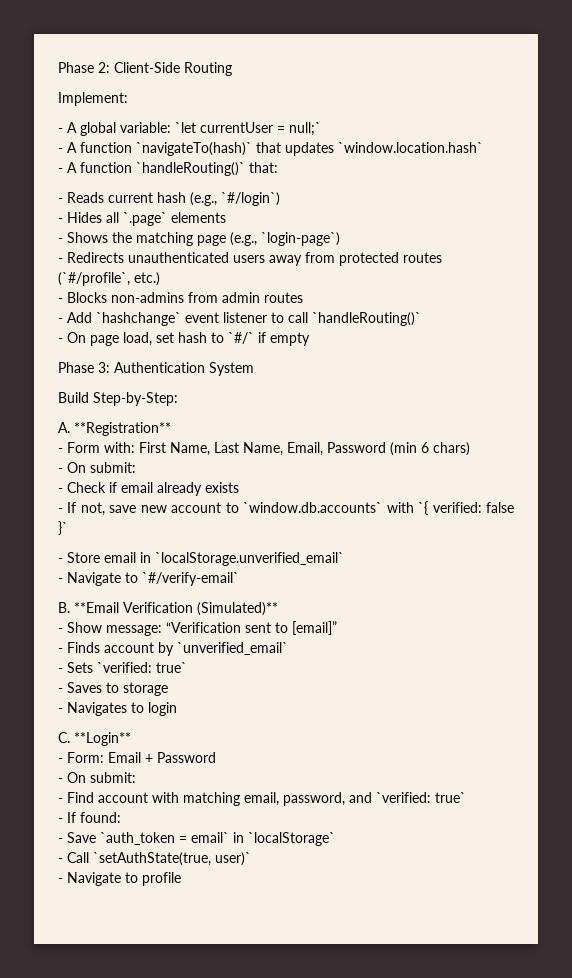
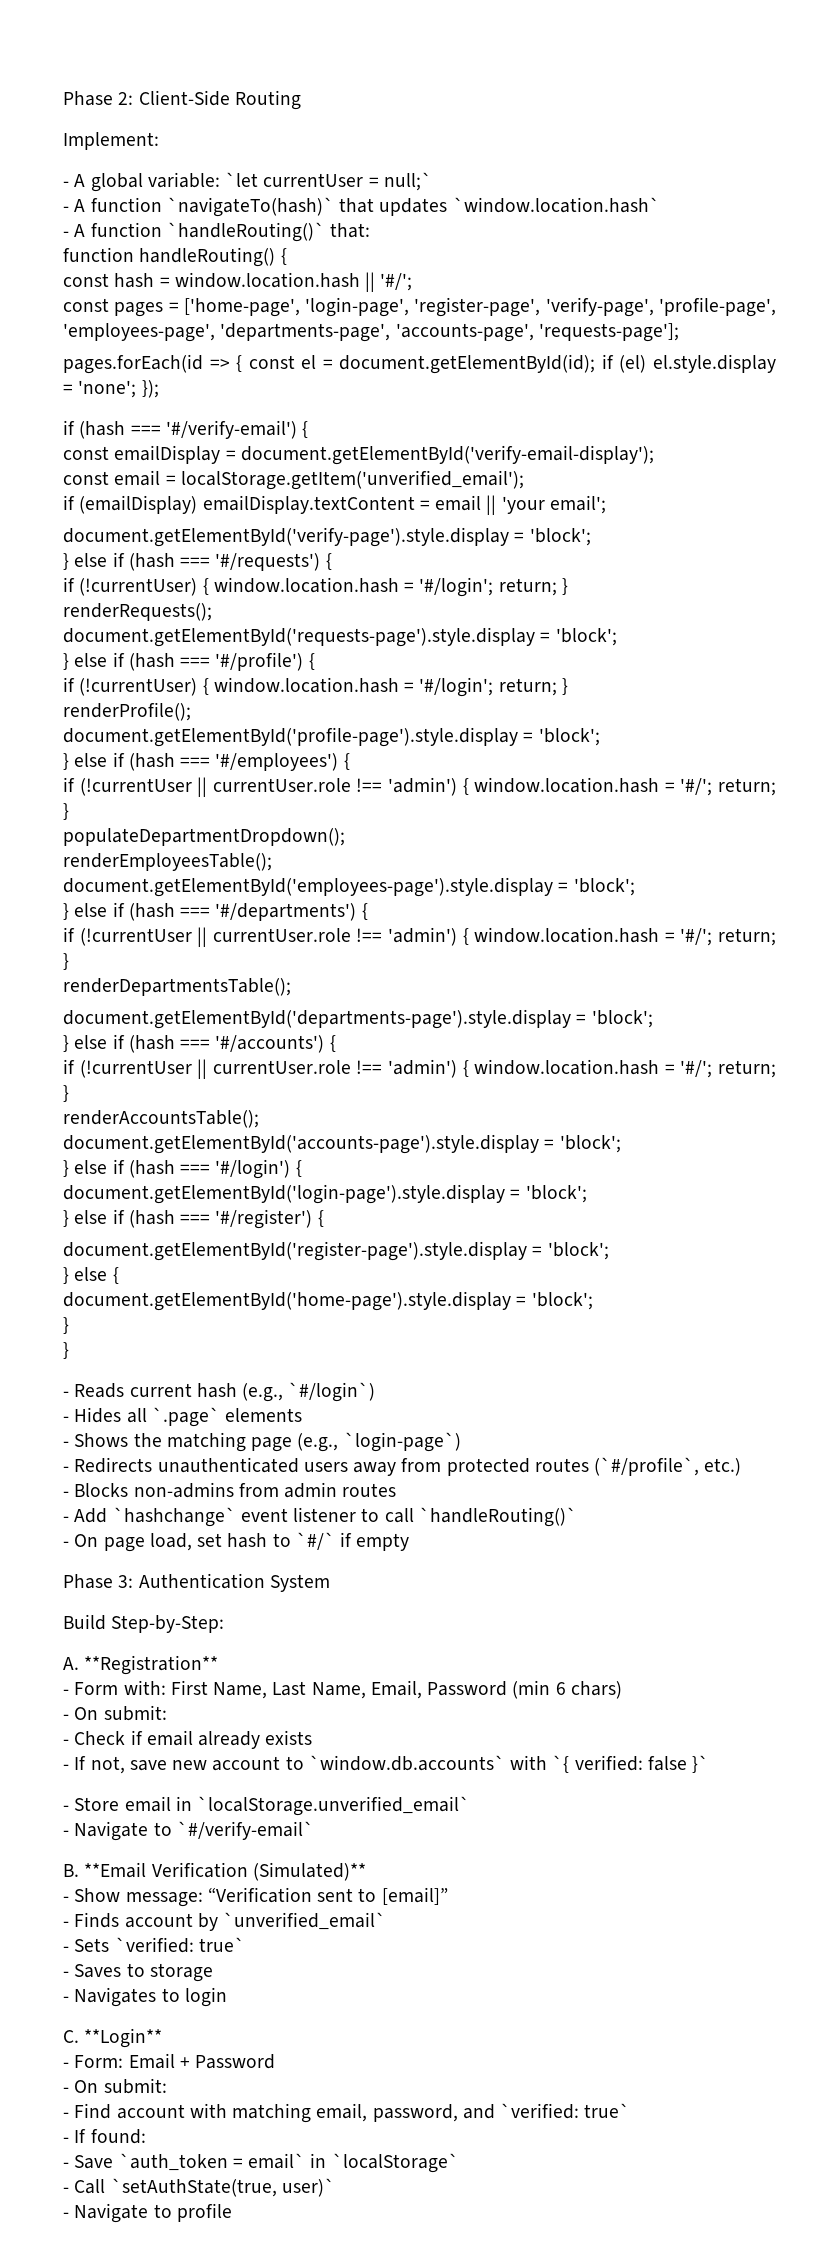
(278, 167) none -> [63,247,287,267] [63,272,413,292] [63,297,776,317] [63,323,679,342] [63,354,776,374] [63,380,159,398] [63,420,309,439] [63,445,654,465] [63,470,524,490] [63,495,606,515] [63,527,591,547] [63,552,332,571] [63,577,568,597] [63,603,212,621] [63,627,617,647] [63,652,315,671] [63,677,568,697] [63,702,191,721] [63,727,600,747] [63,752,350,771] [63,777,777,797] [63,803,69,820] [63,828,345,846] [63,853,272,871] [63,877,635,897] [63,902,368,921] [63,927,777,947] [63,953,69,970] [63,978,291,996] [63,1009,653,1029] [63,1034,336,1053] [63,1059,777,1079] [63,1085,69,1102] [63,1110,259,1128] [63,1134,621,1154] [63,1159,302,1179] [63,1184,587,1204] [63,1209,324,1229] [63,1241,609,1261] [63,1267,119,1284] [63,1291,593,1311] [63,1317,69,1334] [63,1342,69,1359] // function handleRouting() { // const hash = window.location.hash || '#/'; // const pages = ['home-page', 'login-page', 'register-page', 'verify-page', 'profile-page', 'employees-page', 'departments-page', 'accounts-page', 'requests-page']; // pages.forEach(id => { const el = document.getElementById(id); if (el) el.style.display = 'none'; }); // if (hash === '#/verify-email') { // const emailDisplay = document.getElementById('verify-email-display'); // const email = localStorage.getItem('unverified_email'); // if (emailDisplay) emailDisplay.textContent = email || 'your email'; // document.getElementById('verify-page').style.display = 'block'; // } else if (hash === '#/requests') { // if (!currentUser) { window.location.hash = '#/login'; return; } // renderRequests(); // document.getElementById('requests-page').style.display = 'block'; // } else if (hash === '#/profile') { // if (!currentUser) { window.location.hash = '#/login'; return; } // renderProfile(); // document.getElementById('profile-page').style.display = 'block'; // } else if (hash === '#/employees') { // if (!currentUser || currentUser.role !== 'admin') { window.location.hash = '#/'; return; } // populateDepartmentDropdown(); // renderEmployeesTable(); // document.getElementById('employees-page').style.display = 'block'; // } else if (hash === '#/departments') { // if (!currentUser || currentUser.role !== 'admin') { window.location.hash = '#/'; return; } // renderDepartmentsTable(); // document.getElementById('departments-page').style.display = 'block'; // } else if (hash === '#/accounts') { // if (!currentUser || currentUser.role !== 'admin') { window.location.hash = '#/'; return; } // renderAccountsTable(); // document.getElementById('accounts-page').style.display = 'block'; // } else if (hash === '#/login') { // document.getElementById('login-page').style.display = 'block'; // } else if (hash === '#/register') { // document.getElementById('register-page').style.display = 'block'; // } else { // document.getElementById('home-page').style.display = 'block'; // } // }

